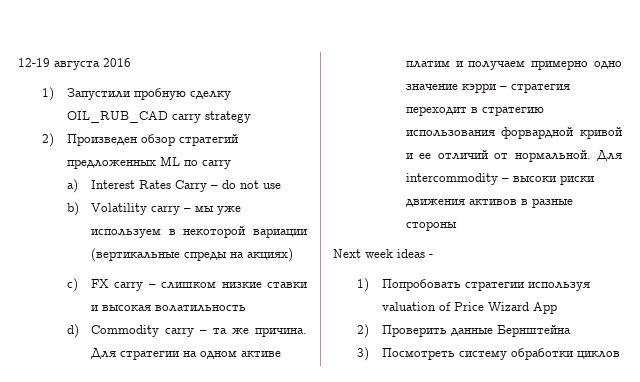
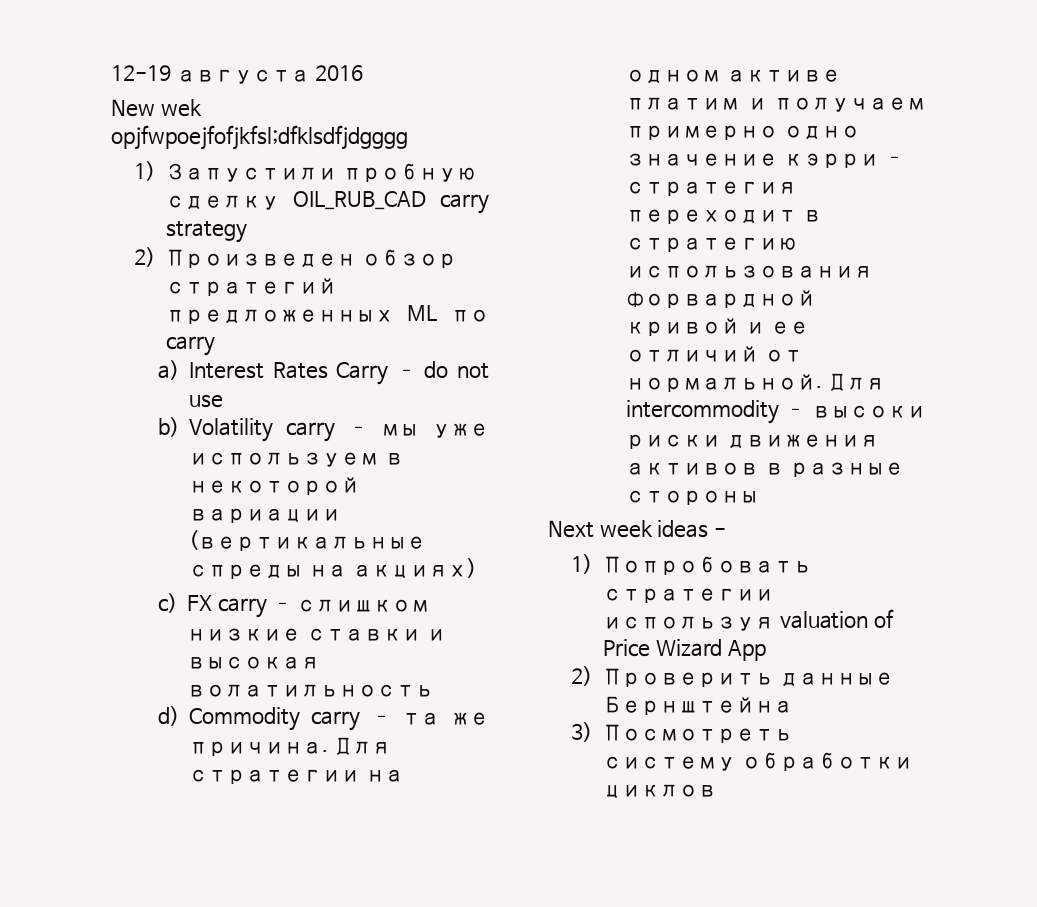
(131, 62) none -> [111,99,202,117] [111,125,408,150] // New wek opjfwpoejfofjkfsl;dfklsdfjdgggg

